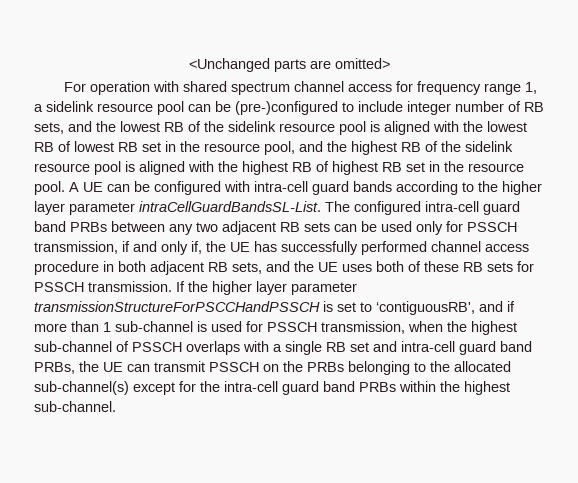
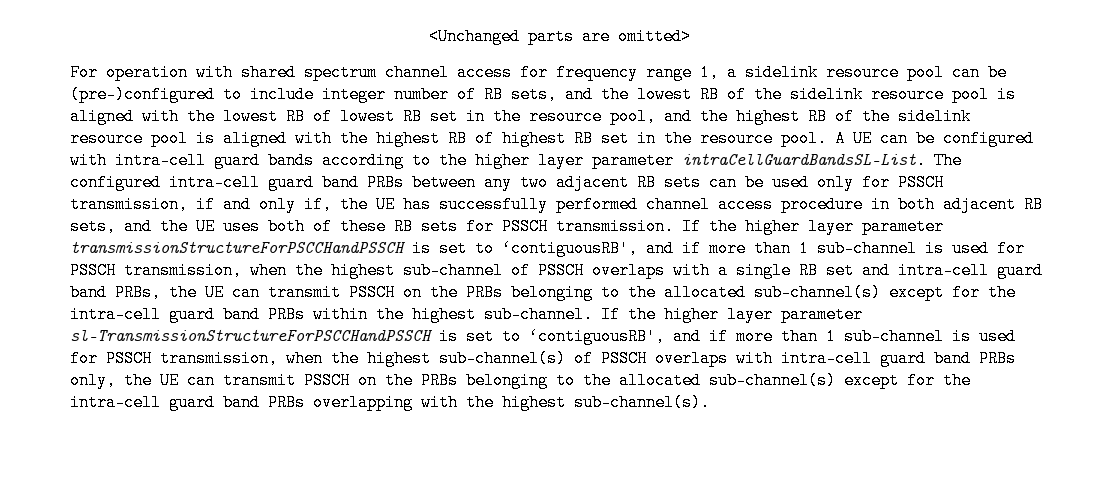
(116, 406) none -> [601,306,863,323] [70,328,1016,345] [70,350,1016,367] [70,372,971,389] [70,394,710,411] If the higher layer parameter sl-TransmissionStructureForPSCCHandPSSCH is set to ‘contiguousRB', and if more than 1 sub-channel is used for PSSCH transmission, when the highest sub-channel(s) of PSSCH overlaps with intra-cell guard band PRBs only, the UE can transmit PSSCH on the PRBs belonging to the allocated sub-channel(s) except for the intra-cell guard band PRBs overlapping with the highest sub-channel(s).

